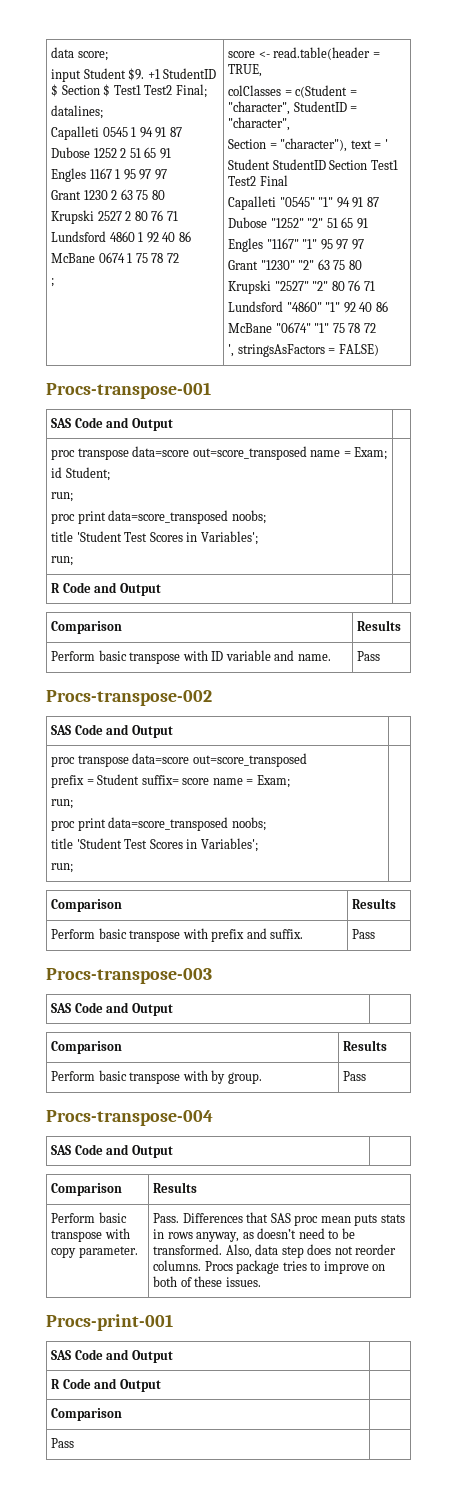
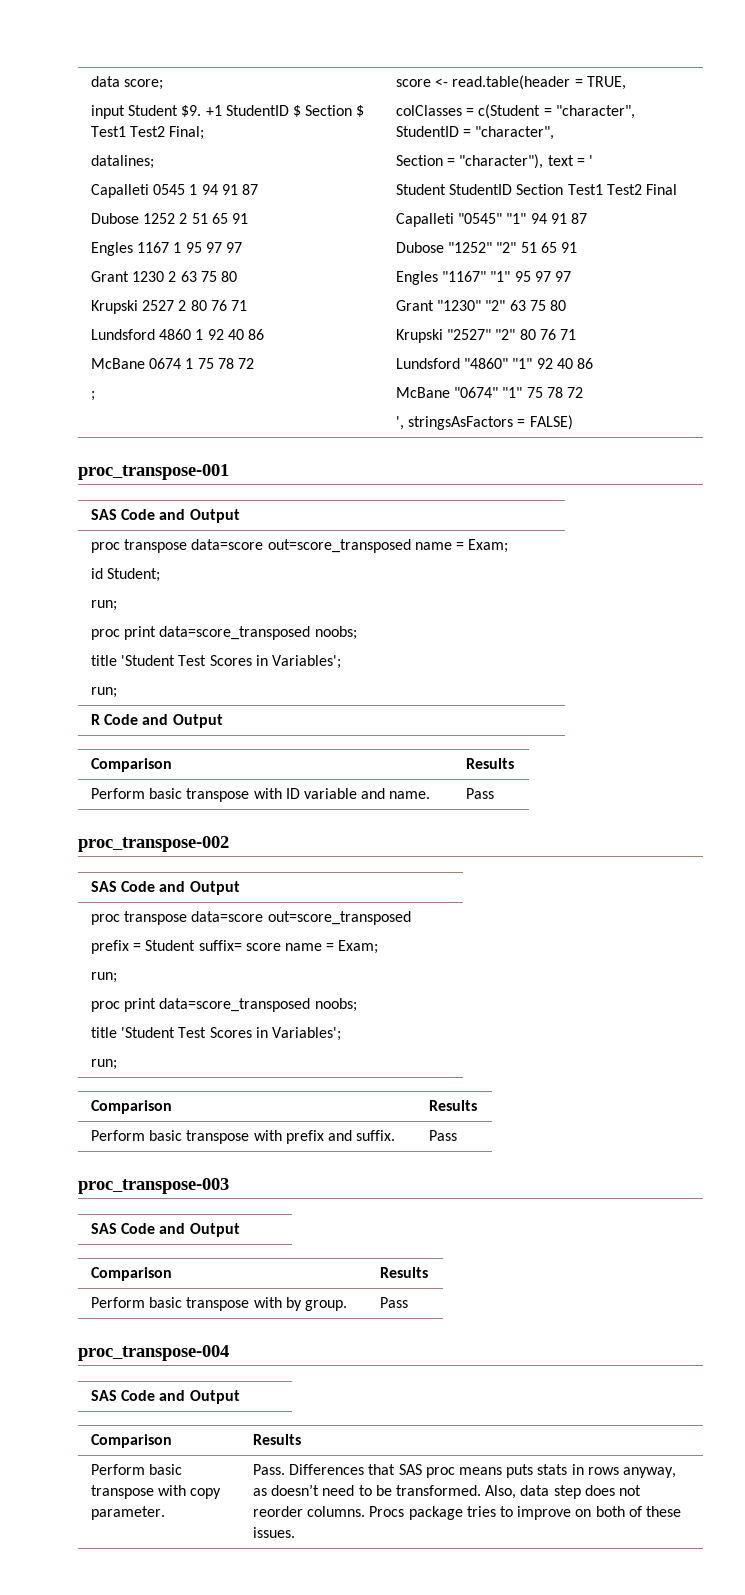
[46,382,211,399] Procs-transpose-001 -> [78,464,229,480] proc_transpose-001
[46,690,212,706] Procs-transpose-002 -> [78,836,229,852] proc_transpose-002
[46,968,212,984] Procs-transpose-003 -> [78,1178,229,1194] proc_transpose-003
[46,1110,213,1126] Procs-transpose-004 -> [78,1345,229,1361] proc_transpose-004
[320,1216,351,1223] mean -> [458,1467,502,1475] means
[46,1314,173,1331] [51,1349,173,1363] [51,1378,161,1392] [51,1408,123,1421] [51,1438,75,1448] // Procs-print-001 // SAS Code and Output | // R Code and Output | // Comparison | // Pass | -> (296, 1532) none

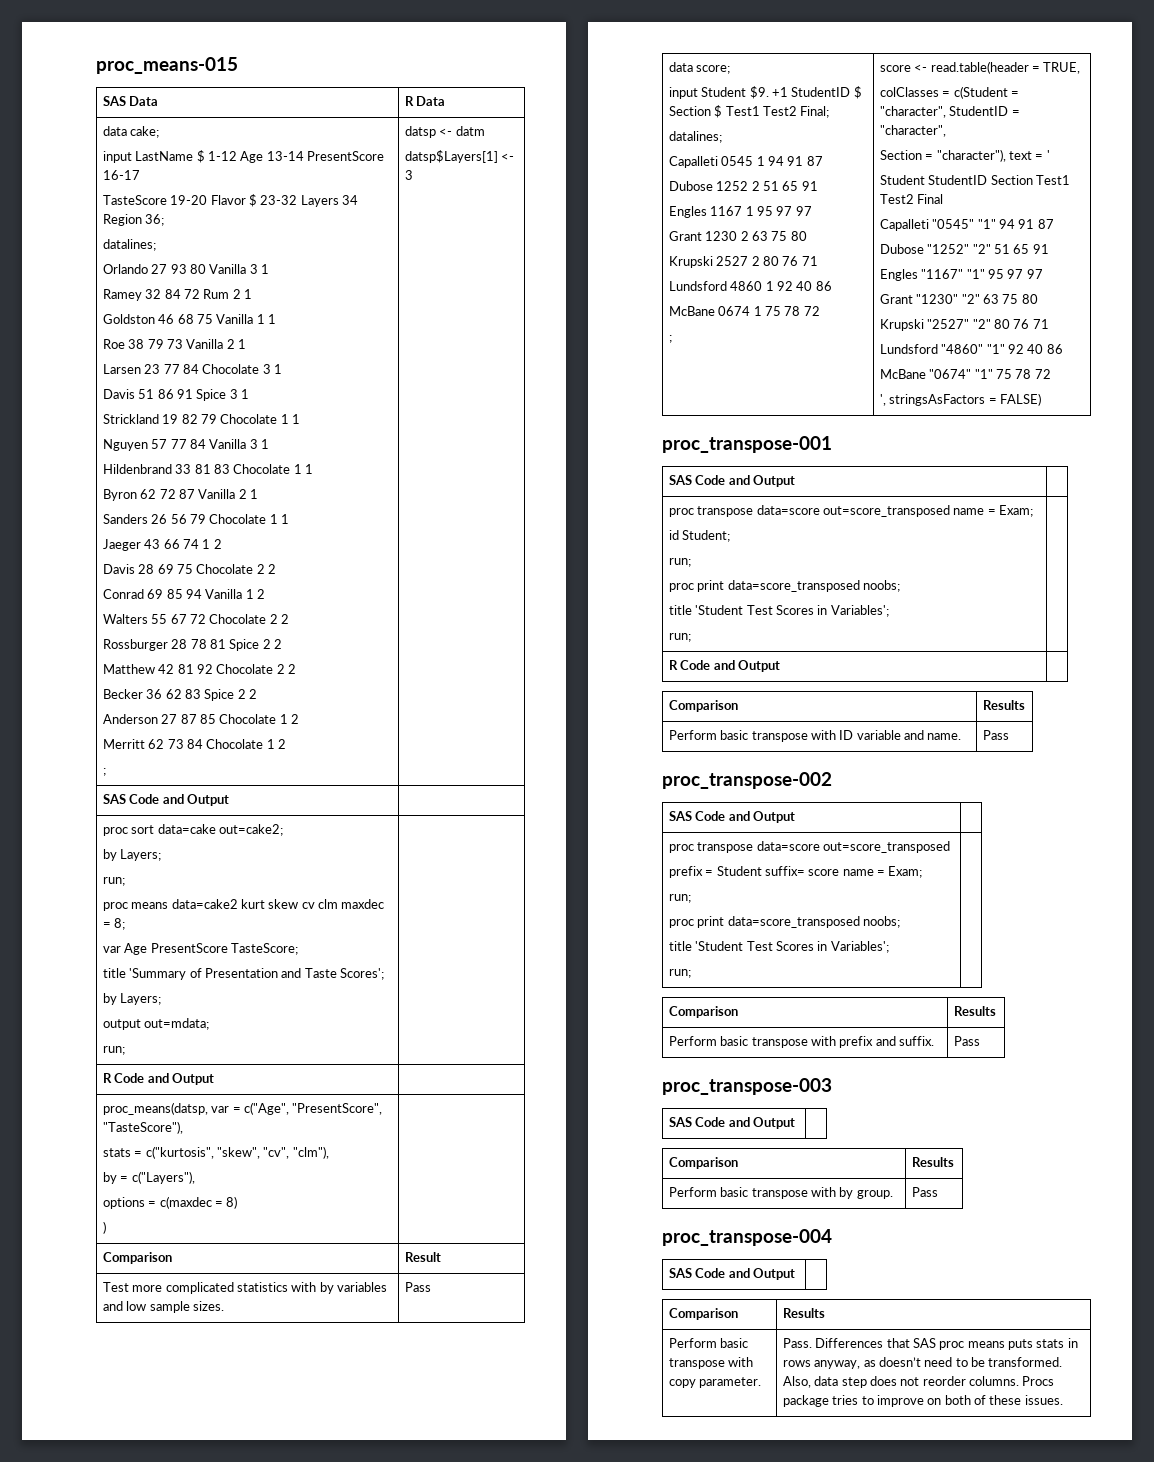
(91, 81) none -> [96,57,238,74] [102,96,159,106] [404,96,446,106] [102,126,160,138] [102,150,385,163] [102,170,140,180] [102,194,359,207] [102,214,165,226] [102,239,156,251] [102,264,270,274] [102,289,253,301] [102,314,277,324] [102,339,247,349] [102,364,283,374] [102,389,250,401] [102,414,301,424] [102,439,270,451] [102,464,314,474] [102,489,259,501] [102,514,290,524] [102,539,222,551] [102,564,277,574] [102,589,266,599] [102,614,290,624] [102,639,283,651] [102,664,297,674] [102,689,258,701] [102,714,300,724] [102,739,287,749] [102,768,106,776] [404,126,485,138] [404,150,515,163] [404,170,413,180] [102,794,229,806] [102,824,283,836] [102,849,162,861] [102,877,125,886] [102,899,385,911] [102,918,126,930] [102,943,298,955] [102,968,385,980] [102,993,162,1005] [102,1018,210,1030] [102,1046,125,1055] [102,1073,214,1085] [102,1102,383,1115] [102,1121,183,1134] [102,1146,329,1159] [102,1171,195,1184] [102,1196,238,1209] [102,1221,106,1234] [102,1252,172,1264] [404,1252,441,1262] [102,1282,388,1294] [102,1301,224,1313] [404,1282,431,1292] proc_means-015 // SAS Data | R Data // data cake; // input LastName $ 1-12 Age 13-14 PresentScore 16-17 // TasteScore 19-20 Flavor $ 23-32 Layers 34 Region 36; // datalines; // Orlando 27 93 80 Vanilla 3 1 // Ramey 32 84 72 Rum 2 1 // Goldston 46 68 75 Vanilla 1 1 // Roe 38 79 73 Vanilla 2 1 // Larsen 23 77 84 Chocolate 3 1 // Davis 51 86 91 Spice 3 1 // Strickland 19 82 79 Chocolate 1 1 // Nguyen 57 77 84 Vanilla 3 1 // Hildenbrand 33 81 83 Chocolate 1 1 // Byron 62 72 87 Vanilla 2 1 // Sanders 26 56 79 Chocolate 1 1 // Jaeger 43 66 74 1 2 // Davis 28 69 75 Chocolate 2 2 // Conrad 69 85 94 Vanilla 1 2 // Walters 55 67 72 Chocolate 2 2 // Rossburger 28 78 81 Spice 2 2 // Matthew 42 81 92 Chocolate 2 2 // Becker 36 62 83 Spice 2 2 // Anderson 27 87 85 Chocolate 1 2 // Merritt 62 73 84 Chocolate 1 2 // ; | datsp <- datm // datsp$Layers[1] <- 3 // SAS Code and Output | // proc sort data=cake out=cake2; // by Layers; // run; // proc means data=cake2 kurt skew cv clm maxdec = 8; // var Age PresentScore TasteScore; // title 'Summary of Presentation and Taste Scores'; // by Layers; // output out=mdata; // run; | // R Code and Output | // proc_means(datsp, var = c("Age", "PresentScore", "TasteScore"), // stats = c("kurtosis", "skew", "cv", "clm"), // by = c("Layers"), // options = c(maxdec = 8) // ) | // Comparison | Result // Test more complicated statistics with by variables and low sample sizes. | Pass //

